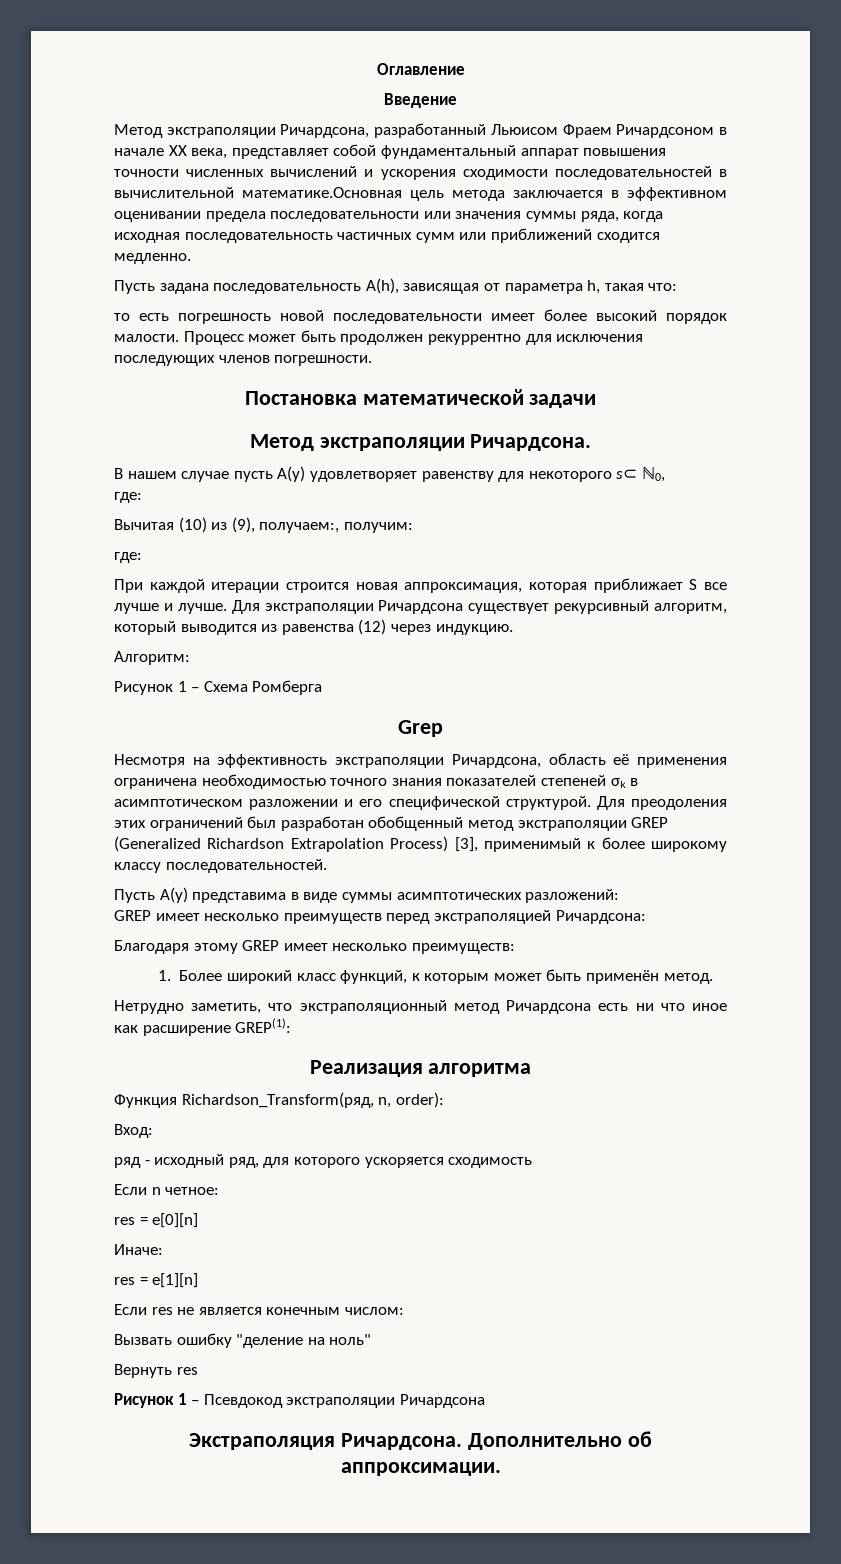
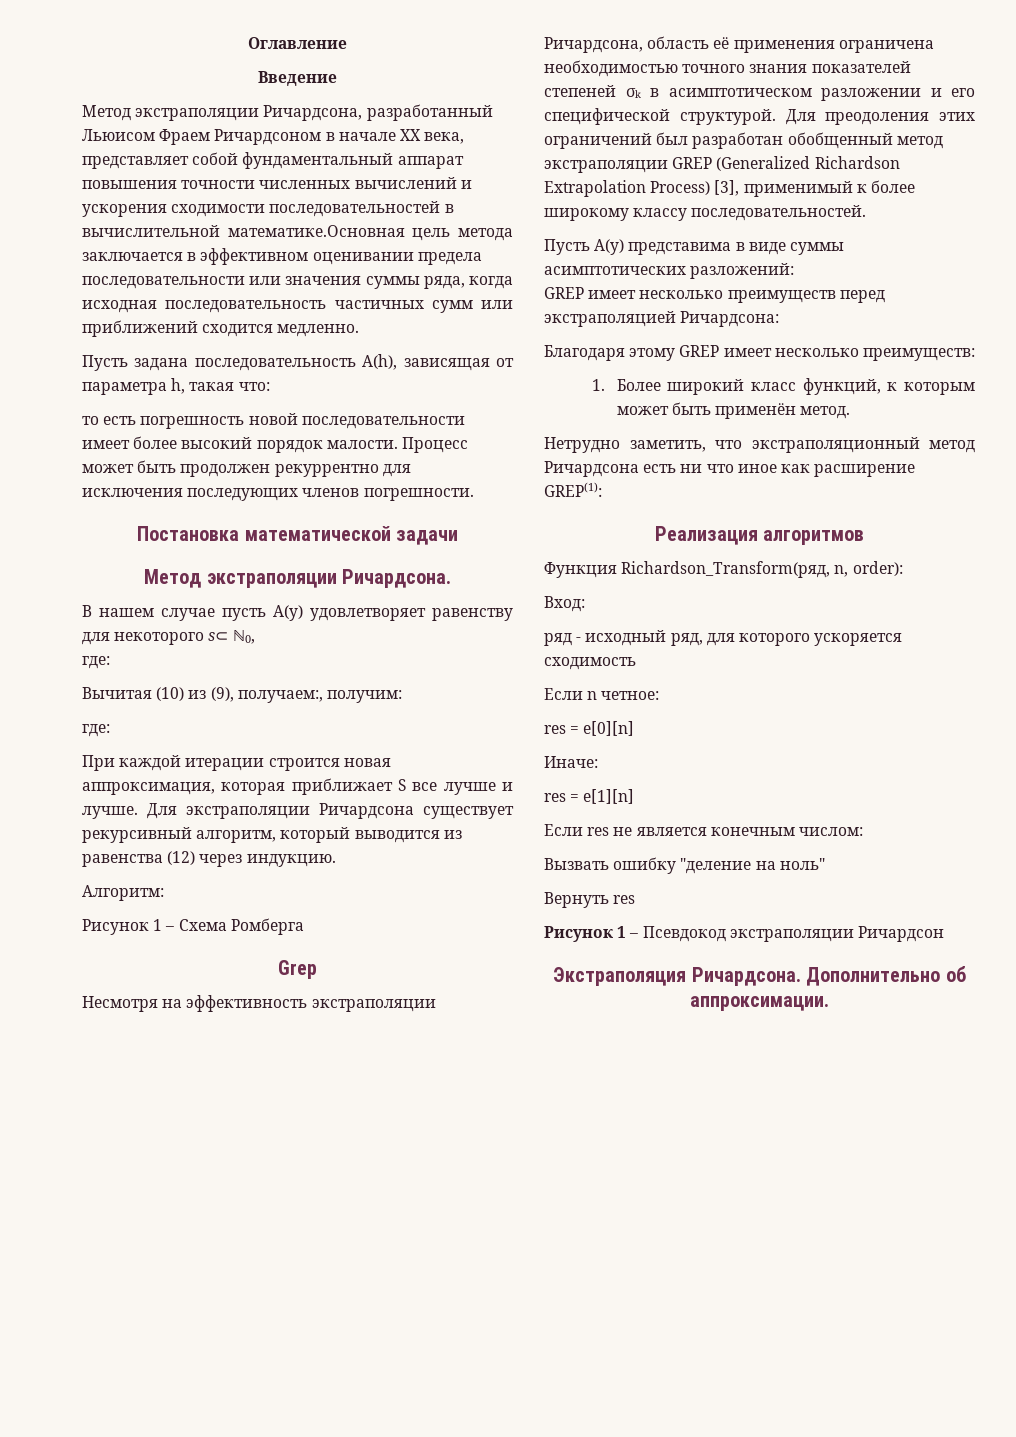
[428,1063,532,1077] алгоритма -> [763,530,865,545] алгоритмов
[399,1394,485,1408] Ричардсона -> [857,926,944,942] Ричардсон

